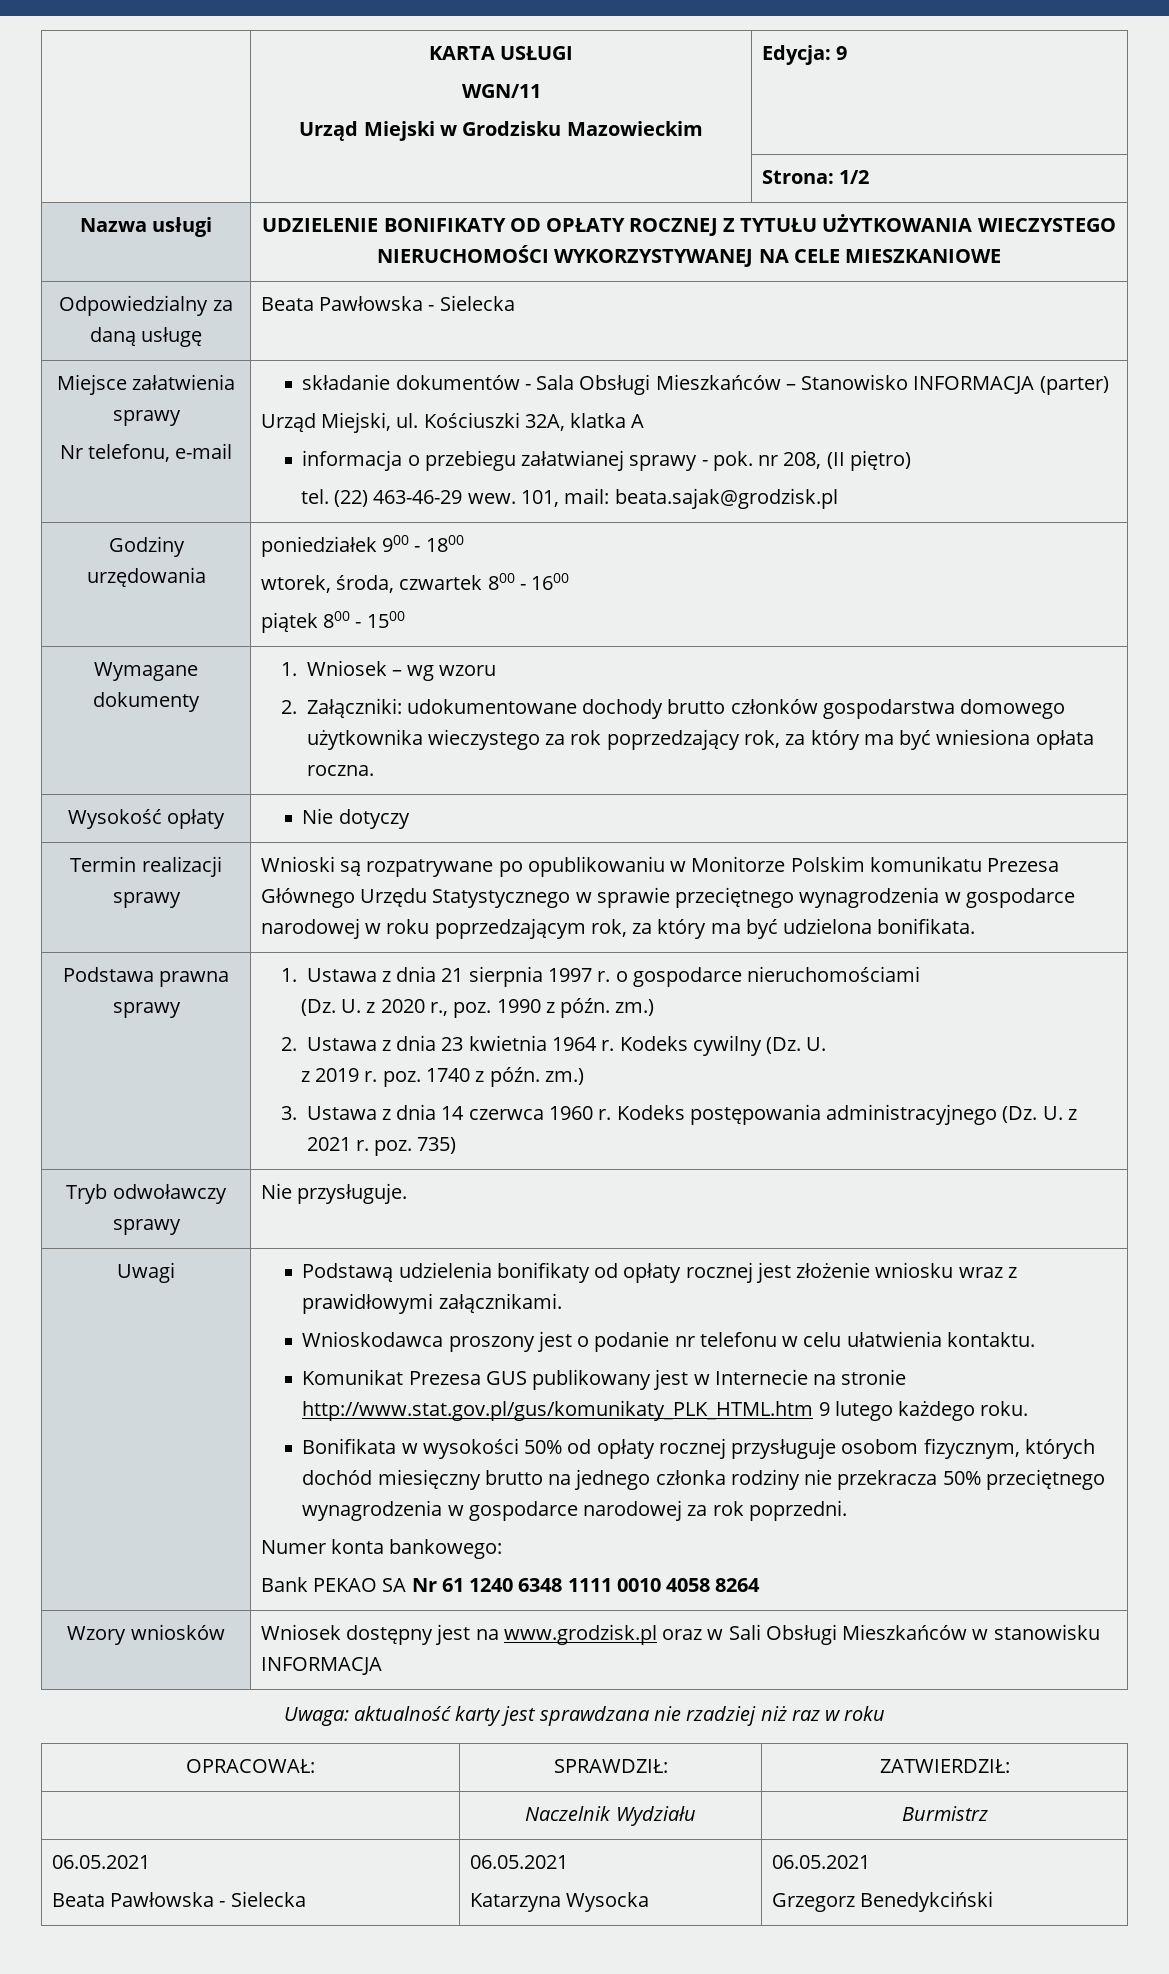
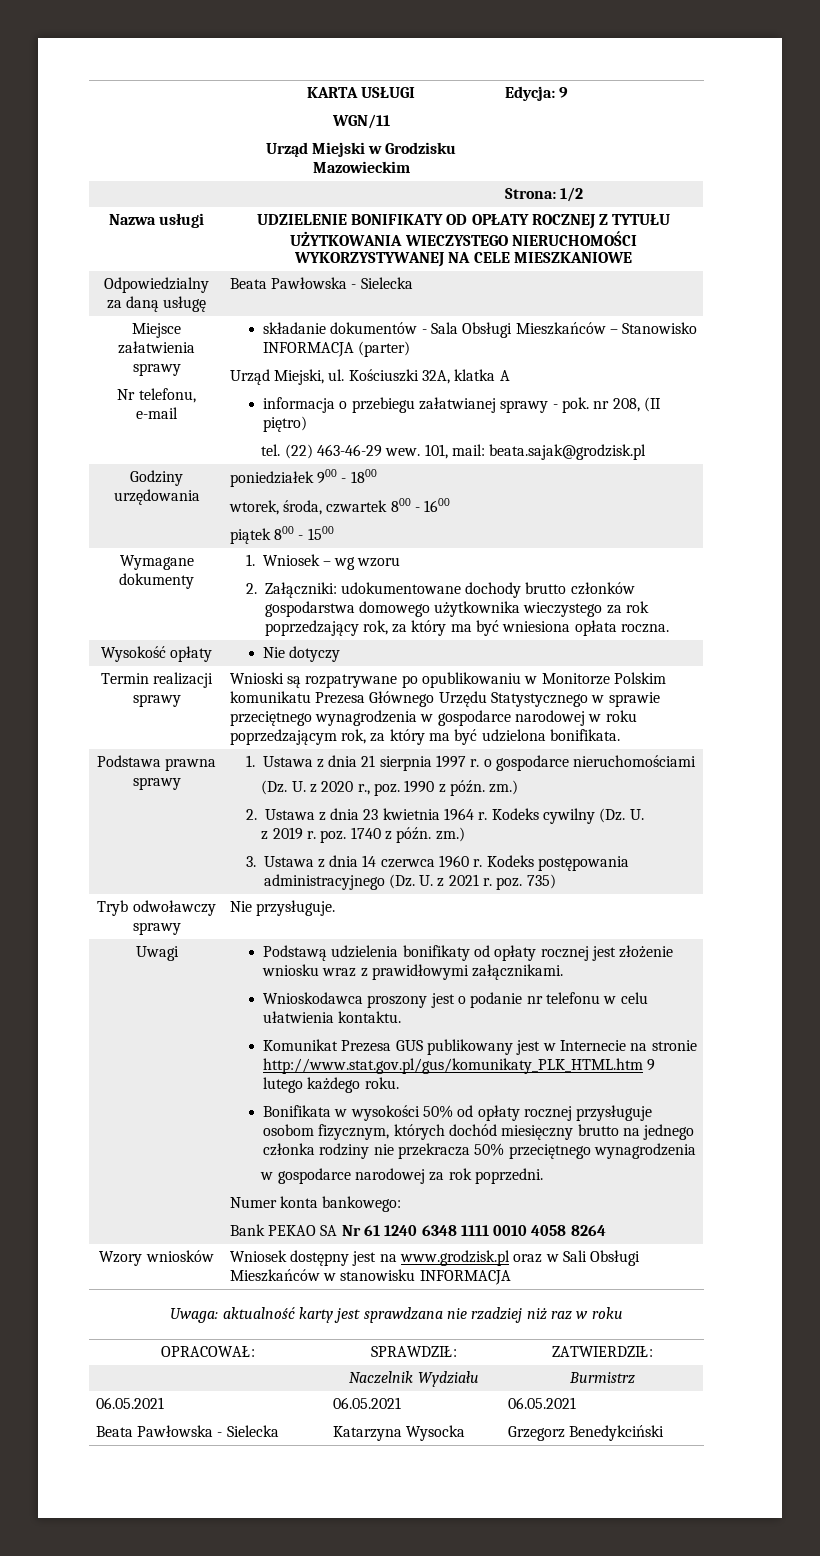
(443, 1510) none -> (697, 1151) //

